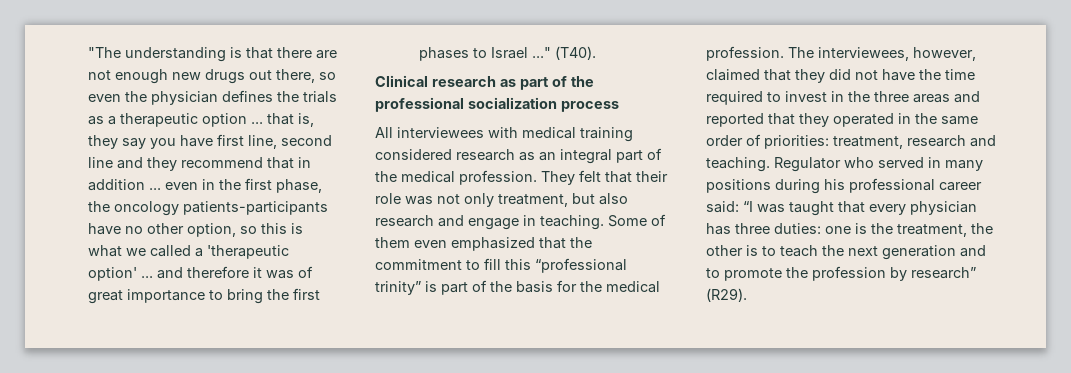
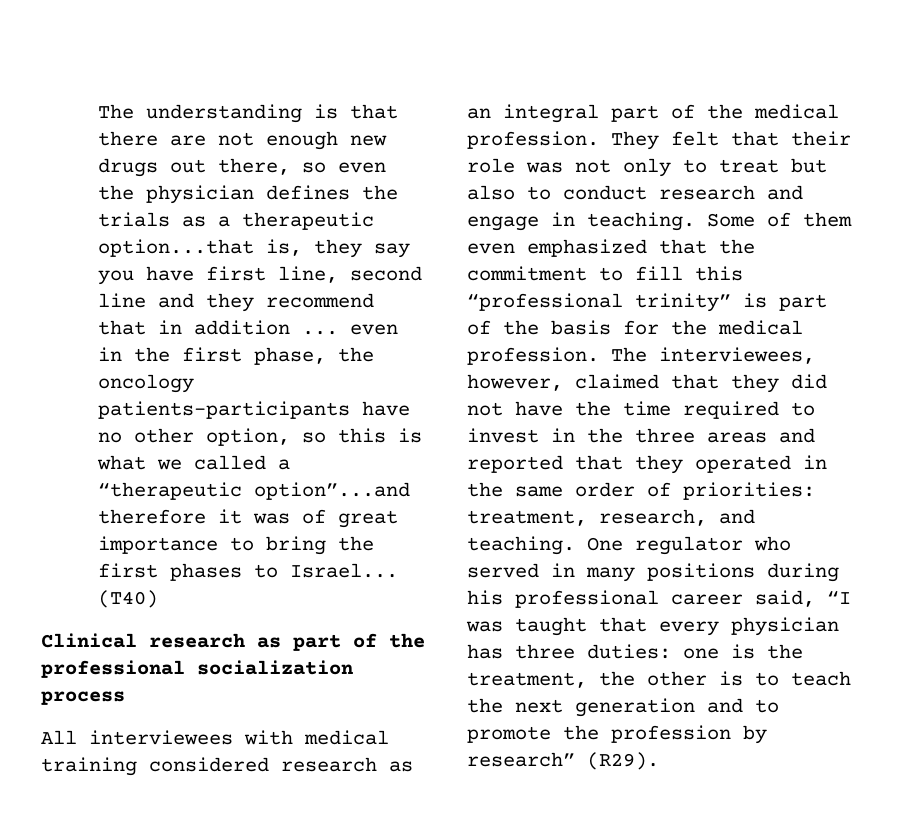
[87,47,121,58] "The -> [98,104,135,119] The
[201,113,294,127] option ... that -> [98,239,255,257] option...that
[206,245,289,259] [87,267,183,281] 'therapeutic option' ... and -> [98,482,411,500] “therapeutic option”...and
[490,46,596,60] Israel ..." (T40). -> [290,563,399,578] [98,590,159,608] Israel... (T40)
[498,193,628,207] treatment, but also -> [683,158,827,173] [467,185,647,200] to treat but also to conduct
[907,135,966,147] research -> [599,509,707,526] research,
[774,157,841,172] Regulator -> [587,536,743,555] One regulator
[706,201,739,213] said: -> [755,590,815,607] said,

